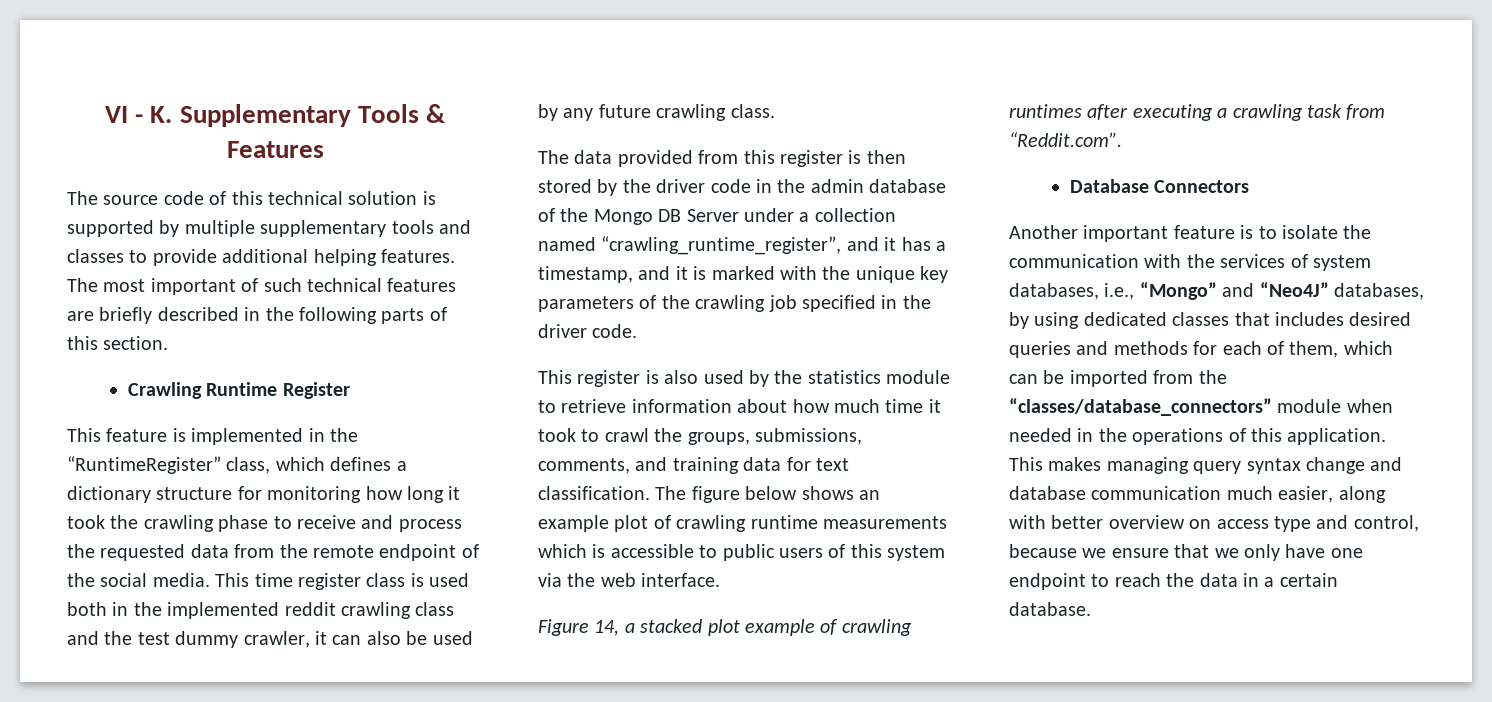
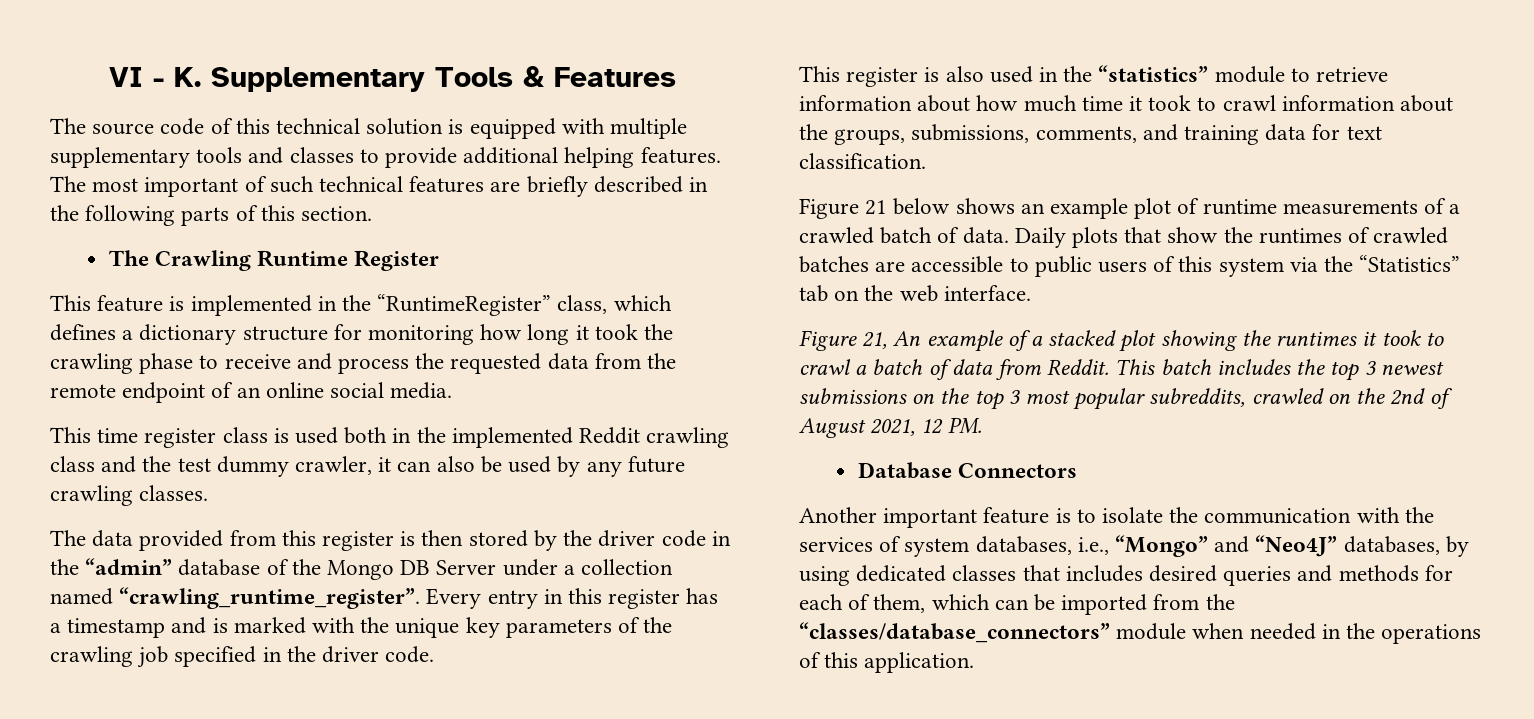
[67,220,180,237] supported by -> [469,118,605,139] equipped with
(169, 343) none -> [108,250,149,266] The
[67,573,95,587] the -> [236,382,324,398] an online
(210, 580) none -> (453, 390) //
[284,602,336,616] reddit -> [579,427,641,444] Reddit
[730,104,775,118] class. -> [139,485,209,501] classes.
[810,179,864,193] admin -> [85,558,173,575] “admin”
[601,236,946,255] [538,266,688,283] “crawling_runtime_register”, and it has a timestamp, and it -> [119,587,719,609] [50,617,207,638] “crawling_runtime_register”. Every entry in this register has a timestamp and
[749,370,881,387] by the statistics -> [1039,65,1209,82] in the “statistics”
(649, 435) none -> [1281,95,1454,112] information about
[655,486,740,503] The figure -> [799,198,888,219] // Figure 21
[676,515,747,532] crawling -> (1200, 206) none
[538,544,606,558] which is -> [1424,198,1461,214] [799,227,1449,248] [799,256,906,273] of a crawled batch of data. Daily plots that show the runtimes of crawled batches are
(596, 580) none -> [1359,255,1461,272] [799,285,894,302] “Statistics” tab on the
[594,619,912,636] [1009,104,1386,121] [1009,132,1122,147] 14, a stacked plot example of crawling runtimes after executing a crawling task from “Reddit.com”. -> [862,330,1444,352] [799,359,1444,381] [799,388,1453,410] [799,417,982,438] 21, An example of a stacked plot showing the runtimes it took to crawl a batch of data from Reddit. This batch includes the top 3 newest submissions on the top 3 most popular subreddits, crawled on the 2nd of August 2021, 12 PM.
[1009,457,1403,474] [1009,486,1386,503] [1009,515,1419,532] [1009,544,1363,561] [1009,573,1338,590] [1009,602,1091,616] This makes managing query syntax change and database communication much easier, along with better overview on access type and control, because we ensure that we only have one endpoint to reach the data in a certain database. -> (975, 662) none

